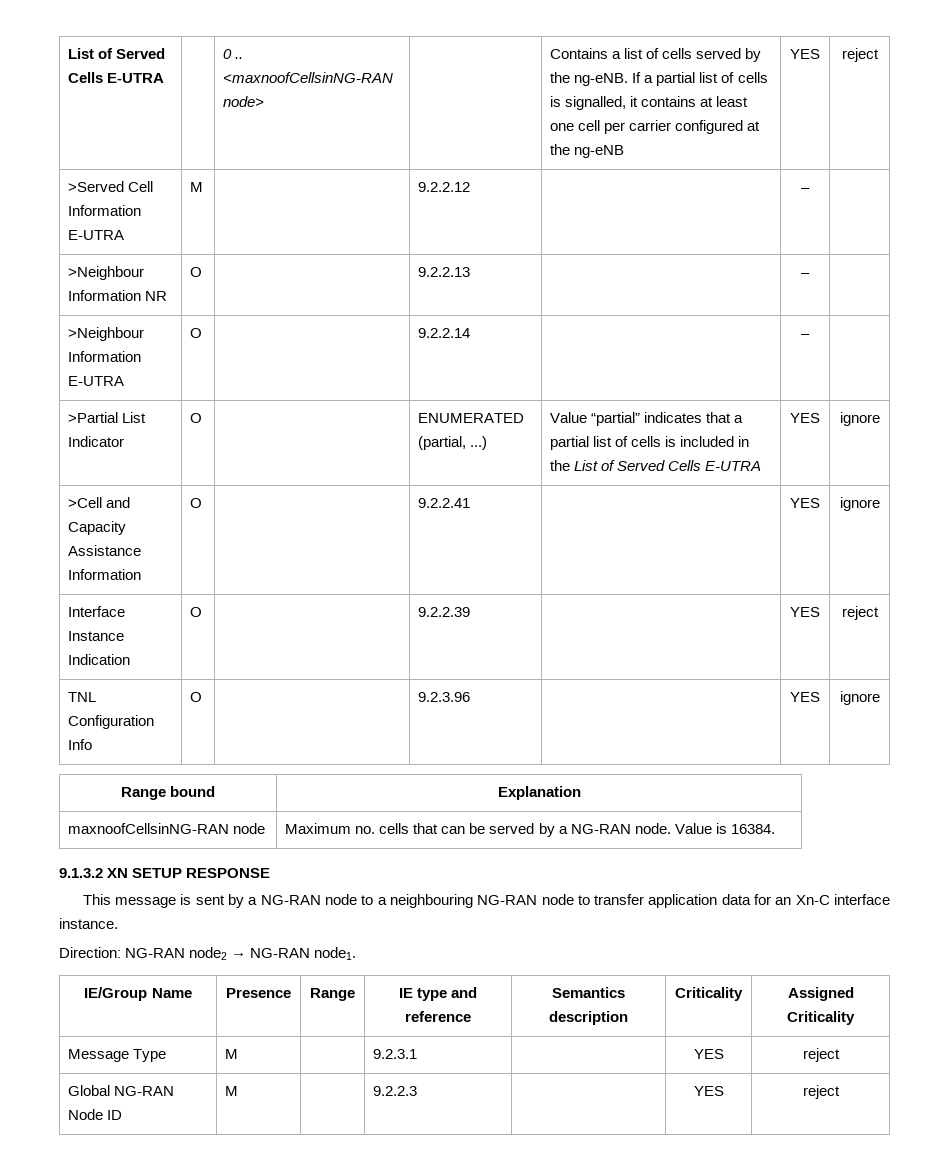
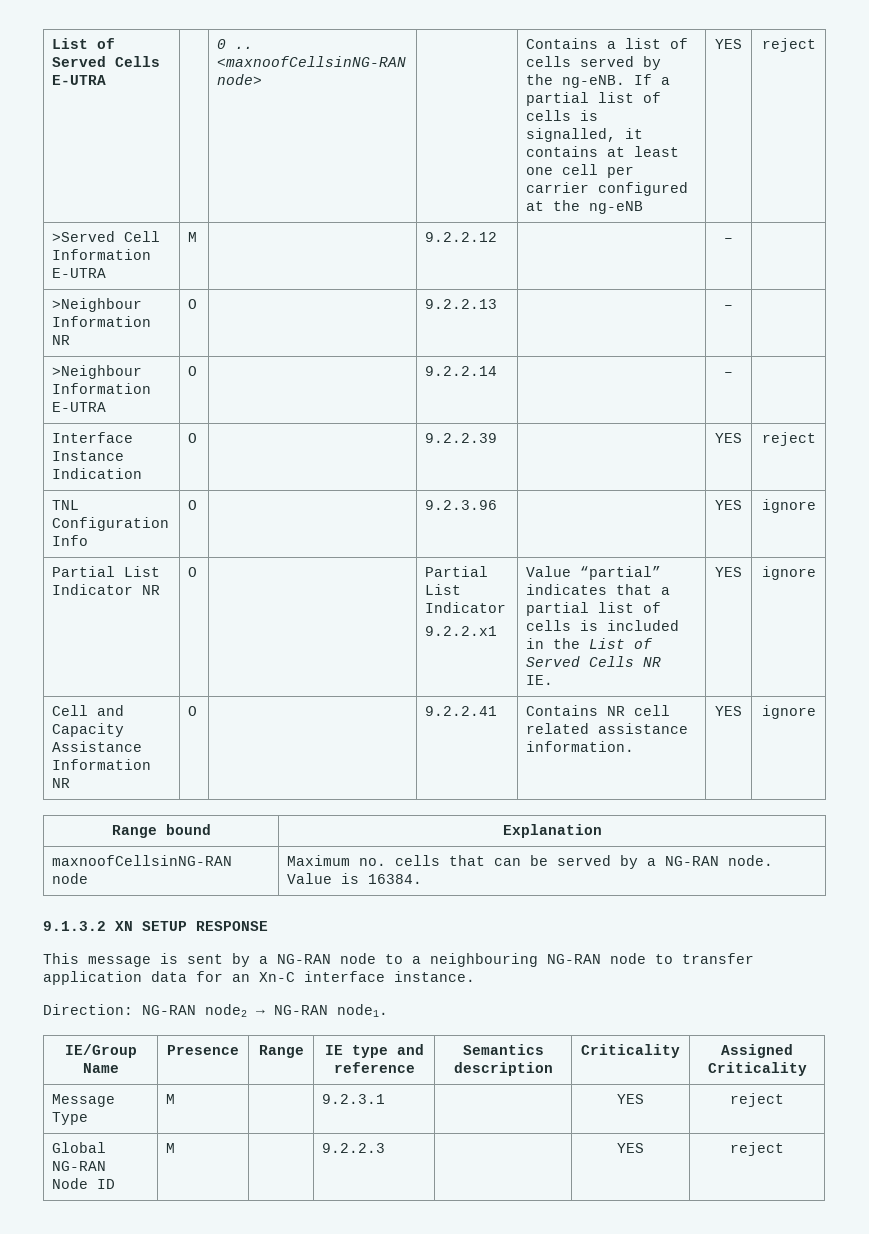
[68,412,147,423] [68,436,125,447] [190,413,203,423] [418,413,525,423] [418,436,488,450] [550,412,744,426] [550,436,750,450] [550,460,762,471] [790,413,820,423] [839,412,880,426] [68,497,131,508] [68,521,127,535] [68,545,142,556] [68,569,142,580] [190,498,203,508] [418,498,471,508] [790,498,820,508] [839,497,880,511] // >Partial List Indicator | O | | ENUMERATED (partial, ...) | Value “partial” indicates that a partial list of cells is included in the List of Served Cells E-UTRA | YES | ignore // >Cell and Capacity Assistance Information | O | | 9.2.2.41 | | YES | ignore -> (733, 374) none
(880, 698) none -> [52,566,161,577] [52,584,161,595] [188,567,198,577] [425,566,489,577] [425,584,462,595] [425,602,507,613] [425,626,498,636] [526,566,662,580] [526,584,671,595] [526,602,662,616] [526,620,680,631] [526,638,654,649] [526,656,662,667] [526,675,554,685] [715,567,742,577] [761,566,816,580] [52,705,125,716] [52,723,125,737] [52,741,143,752] [52,759,152,770] [52,778,71,788] [188,706,198,716] [425,706,498,716] [526,705,671,716] [526,723,689,734] [526,741,635,752] [715,706,742,716] [761,705,816,719] // Partial List Indicator NR | O | | Partial List Indicator // 9.2.2.x1 | Value “partial” indicates that a partial list of cells is included in the List of Served Cells NR IE. | YES | ignore // Cell and Capacity Assistance Information NR | O | | 9.2.2.41 | Contains NR cell related assistance information. | YES | ignore

